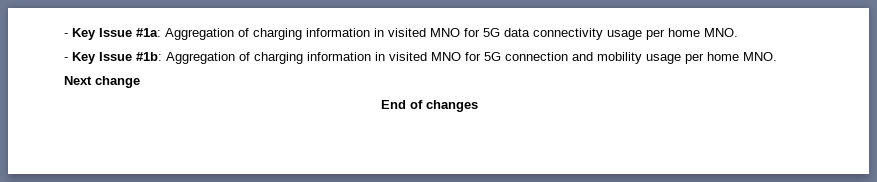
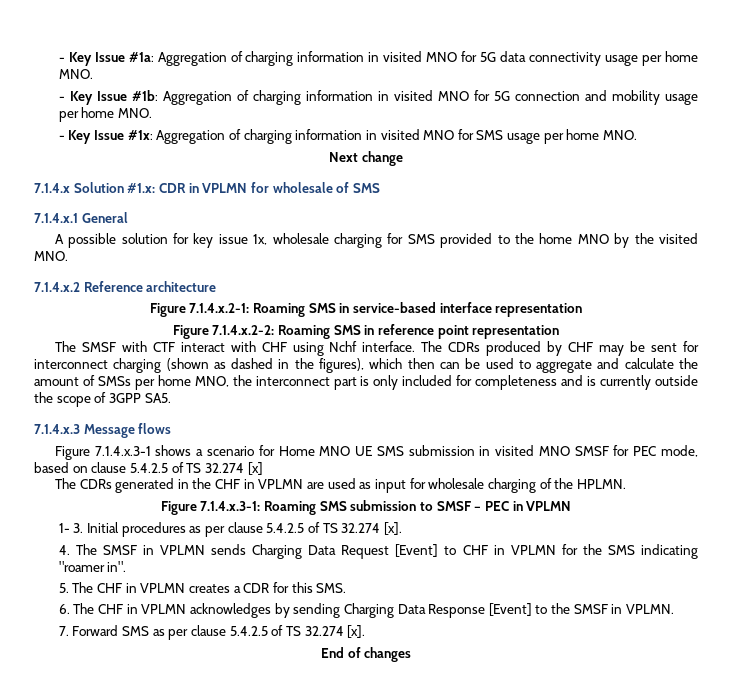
[63,76,140,88] Next change -> [58,129,638,144] [329,151,403,166] [34,182,380,193] [34,212,128,223] [54,233,698,248] [34,251,68,261] [34,281,217,292] [149,302,583,317] [172,324,560,339] [54,341,699,356] [34,358,698,373] [34,375,699,390] [34,392,171,407] [34,423,172,438] [54,445,698,460] [34,462,263,475] [54,478,626,493] [160,500,572,515] [58,522,402,537] [58,544,698,559] [58,561,127,572] [58,582,347,593] [58,603,675,618] [58,625,366,640] - Key Issue #1x: Aggregation of charging information in visited MNO for SMS usage per home MNO. // Next change // 7.1.4.x Solution #1.x: CDR in VPLMN for wholesale of SMS // 7.1.4.x.1 General // A possible solution for key issue 1x, wholesale charging for SMS provided to the home MNO by the visited MNO. // 7.1.4.x.2 Reference architecture // Figure 7.1.4.x.2-1: Roaming SMS in service-based interface representation // Figure 7.1.4.x.2-2: Roaming SMS in reference point representation // The SMSF with CTF interact with CHF using Nchf interface. The CDRs produced by CHF may be sent for interconnect charging (shown as dashed in the figures), which then can be used to aggregate and calculate the amount of SMSs per home MNO, the interconnect part is only included for completeness and is currently outside the scope of 3GPP SA5. // 7.1.4.x.3 Message flows // Figure 7.1.4.x.3-1 shows a scenario for Home MNO UE SMS submission in visited MNO SMSF for PEC mode, based on clause 5.4.2.5 of TS 32.274 [x] // The CDRs generated in the CHF in VPLMN are used as input for wholesale charging of the HPLMN. // Figure 7.1.4.x.3-1: Roaming SMS submission to SMSF – PEC in VPLMN // 1- 3. Initial procedures as per clause 5.4.2.5 of TS 32.274 [x]. // 4. The SMSF in VPLMN sends Charging Data Request [Event] to CHF in VPLMN for the SMS indicating "roamer in". // 5. The CHF in VPLMN creates a CDR for this SMS. // 6. The CHF in VPLMN acknowledges by sending Charging Data Response [Event] to the SMSF in VPLMN. // 7. Forward SMS as per clause 5.4.2.5 of TS 32.274 [x].

